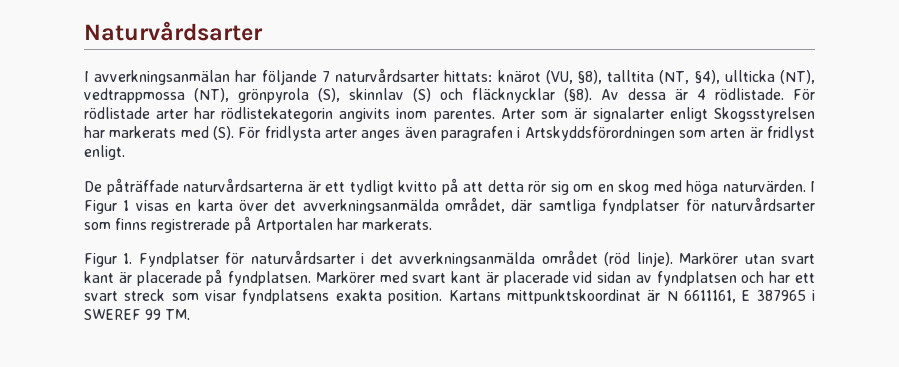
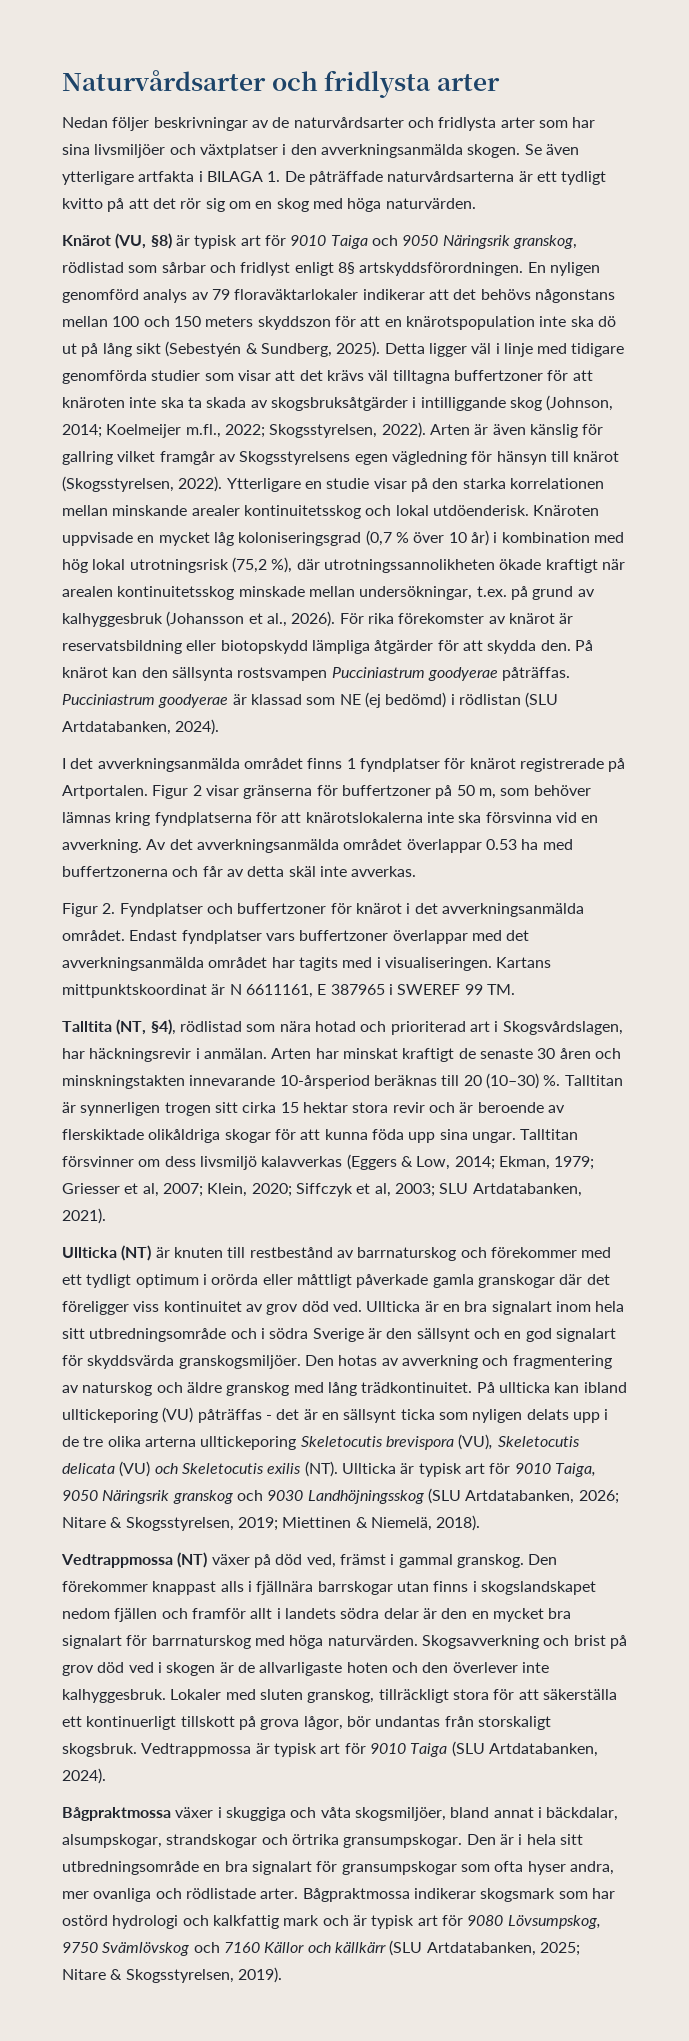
[84,68,815,85] [84,88,815,103] [84,107,815,122] [84,126,816,141] [84,145,125,160] // I avverkningsanmälan har följande 7 naturvårdsarter hittats: knärot (VU, §8), talltita (NT, §4), ullticka (NT), vedtrappmossa (NT), grönpyrola (S), skinnlav (S) och fläcknycklar (§8). Av dessa är 4 rödlistade. För rödlistade arter har rödlistekategorin angivits inom parentes. Arter som är signalarter enligt Skogsstyrelsen har markerats med (S). För fridlysta arter anges även paragrafen i Artskyddsförordningen som arten är fridlyst enligt. // -> [271,70,500,98] [62,117,596,131] [62,144,579,158] [62,171,281,185] och fridlysta arter // Nedan följer beskrivningar av de naturvårdsarter och fridlysta arter som har sina livsmiljöer och växtplatser i den avverkningsanmälda skogen. Se även ytterligare artfakta i BILAGA 1.
[487,180,524,192] detta -> [152,198,176,209] det
[810,181,815,192] [84,197,815,214] [84,216,433,233] [84,250,815,267] [84,269,815,286] [84,289,443,304] I Figur 1 visas en karta över det avverkningsanmälda området, där samtliga fyndplatser för naturvårdsarter som finns registrerade på Artportalen har markerats. // Figur 1. Fyndplatser för naturvårdsarter i det avverkningsanmälda området (röd linje). Markörer utan svart kant är placerade på fyndplatsen. Markörer med svart kant är placerade vid sidan av fyndplatsen och har ett svart streck som visar fyndplatsens exakta position. -> [62,233,577,249] [62,262,600,276] [62,289,615,303] [62,316,616,330] [62,341,625,357] [62,370,593,384] [62,395,614,411] [62,422,604,438] [62,451,620,465] [62,476,604,492] [62,505,600,519] [62,530,624,546] [62,557,625,573] [62,586,595,600] [62,611,574,627] [62,640,593,654] [62,667,571,681] [62,692,559,708] [62,719,220,735] [62,758,626,772] [62,785,591,799] [62,812,599,826] [62,839,573,853] [62,866,417,877] [62,903,584,917] [62,930,530,944] [62,957,492,971] // Knärot (VU, §8) är typisk art för 9010 Taiga och 9050 Näringsrik granskog, rödlistad som sårbar och fridlyst enligt 8§ artskyddsförordningen. En nyligen genomförd analys av 79 floraväktarlokaler indikerar att det behövs någonstans mellan 100 och 150 meters skyddszon för att en knärotspopulation inte ska dö ut på lång sikt (Sebestyén & Sundberg, 2025). Detta ligger väl i linje med tidigare genomförda studier som visar att det krävs väl tilltagna buffertzoner för att knäroten inte ska ta skada av skogsbruksåtgärder i intilliggande skog (Johnson, 2014; Koelmeijer m.fl., 2022; Skogsstyrelsen, 2022). Arten är även känslig för gallring vilket framgår av Skogsstyrelsens egen vägledning för hänsyn till knärot (Skogsstyrelsen, 2022). Ytterligare en studie visar på den starka korrelationen mellan minskande arealer kontinuitetsskog och lokal utdöenderisk. Knäroten uppvisade en mycket låg koloniseringsgrad (0,7 % över 10 år) i kombination med hög lokal utrotningsrisk (75,2 %), där utrotningssannolikheten ökade kraftigt när arealen kontinuitetsskog minskade mellan undersökningar, t.ex. på grund av kalhyggesbruk (Johansson et al., 2026). För rika förekomster av knärot är reservatsbildning eller biotopskydd lämpliga åtgärder för att skydda den. På knärot kan den sällsynta rostsvampen Pucciniastrum goodyerae påträffas. Pucciniastrum goodyerae är klassad som NE (ej bedömd) i rödlistan (SLU Artdatabanken, 2024). // I det avverkningsanmälda området finns 1 fyndplatser för knärot registrerade på Artportalen. Figur 2 visar gränserna för buffertzoner på 50 m, som behöver lämnas kring fyndplatserna för att knärotslokalerna inte ska försvinna vid en avverkning. Av det avverkningsanmälda området överlappar 0.53 ha med buffertzonerna och får av detta skäl inte avverkas. // Figur 2. Fyndplatser och buffertzoner för knärot i det avverkningsanmälda området. Endast fyndplatser vars buffertzoner överlappar med det avverkningsanmälda området har tagits med i visualiseringen.
(191, 314) none -> [62,1019,623,1035] [62,1048,621,1062] [62,1073,623,1089] [62,1102,565,1116] [62,1129,579,1143] [62,1154,595,1170] [62,1183,582,1197] [62,1208,106,1224] [62,1245,612,1261] [62,1274,610,1288] [62,1301,625,1315] [62,1328,616,1342] [62,1355,612,1369] [62,1382,627,1396] [62,1407,609,1423] [62,1434,580,1450] [62,1461,596,1477] [62,1488,619,1504] [62,1515,481,1531] [61,1552,558,1568] [62,1581,596,1595] [62,1608,572,1622] [62,1635,627,1649] [62,1662,549,1676] [62,1689,617,1703] [62,1716,551,1730] [62,1741,598,1757] [62,1768,106,1784] [62,1807,619,1821] [62,1834,583,1848] [62,1861,614,1875] [62,1888,615,1902] [62,1915,601,1929] [62,1940,580,1956] [62,1967,282,1983] // Talltita (NT, §4), rödlistad som nära hotad och prioriterad art i Skogsvårdslagen, har häckningsrevir i anmälan. Arten har minskat kraftigt de senaste 30 åren och minskningstakten innevarande 10-årsperiod beräknas till 20 (10–30) %. Talltitan är synnerligen trogen sitt cirka 15 hektar stora revir och är beroende av flerskiktade olikåldriga skogar för att kunna föda upp sina ungar. Talltitan försvinner om dess livsmiljö kalavverkas (Eggers & Low, 2014; Ekman, 1979; Griesser et al, 2007; Klein, 2020; Siffczyk et al, 2003; SLU Artdatabanken, 2021). // Ullticka (NT) är knuten till restbestånd av barrnaturskog och förekommer med ett tydligt optimum i orörda eller måttligt påverkade gamla granskogar där det föreligger viss kontinuitet av grov död ved. Ullticka är en bra signalart inom hela sitt utbredningsområde och i södra Sverige är den sällsynt och en god signalart för skyddsvärda granskogsmiljöer. Den hotas av avverkning och fragmentering av naturskog och äldre granskog med lång trädkontinuitet. På ullticka kan ibland ulltickeporing (VU) påträffas - det är en sällsynt ticka som nyligen delats upp i de tre olika arterna ulltickeporing Skeletocutis brevispora (VU), Skeletocutis delicata (VU) och Skeletocutis exilis (NT). Ullticka är typisk art för 9010 Taiga, 9050 Näringsrik granskog och 9030 Landhöjningsskog (SLU Artdatabanken, 2026; Nitare & Skogsstyrelsen, 2019; Miettinen & Niemelä, 2018). // Vedtrappmossa (NT) växer på död ved, främst i gammal granskog. Den förekommer knappast alls i fjällnära barrskogar utan finns i skogslandskapet nedom fjällen och framför allt i landets södra delar är den en mycket bra signalart för barrnaturskog med höga naturvärden. Skogsavverkning och brist på grov död ved i skogen är de allvarligaste hoten och den överlever inte kalhyggesbruk. Lokaler med sluten granskog, tillräckligt stora för att säkerställa ett kontinuerligt tillskott på grova lågor, bör undantas från storskaligt skogsbruk. Vedtrappmossa är typisk art för 9010 Taiga (SLU Artdatabanken, 2024). // Bågpraktmossa växer i skuggiga och våta skogsmiljöer, bland annat i bäckdalar, alsumpskogar, strandskogar och örtrika gransumpskogar. Den är i hela sitt utbredningsområde en bra signalart för gransumpskogar som ofta hyser andra, mer ovanliga och rödlistade arter. Bågpraktmossa indikerar skogsmark som har ostörd hydrologi och kalkfattig mark och är typisk art för 9080 Lövsumpskog, 9750 Svämlövskog och 7160 Källor och källkärr (SLU Artdatabanken, 2025; Nitare & Skogsstyrelsen, 2019).

